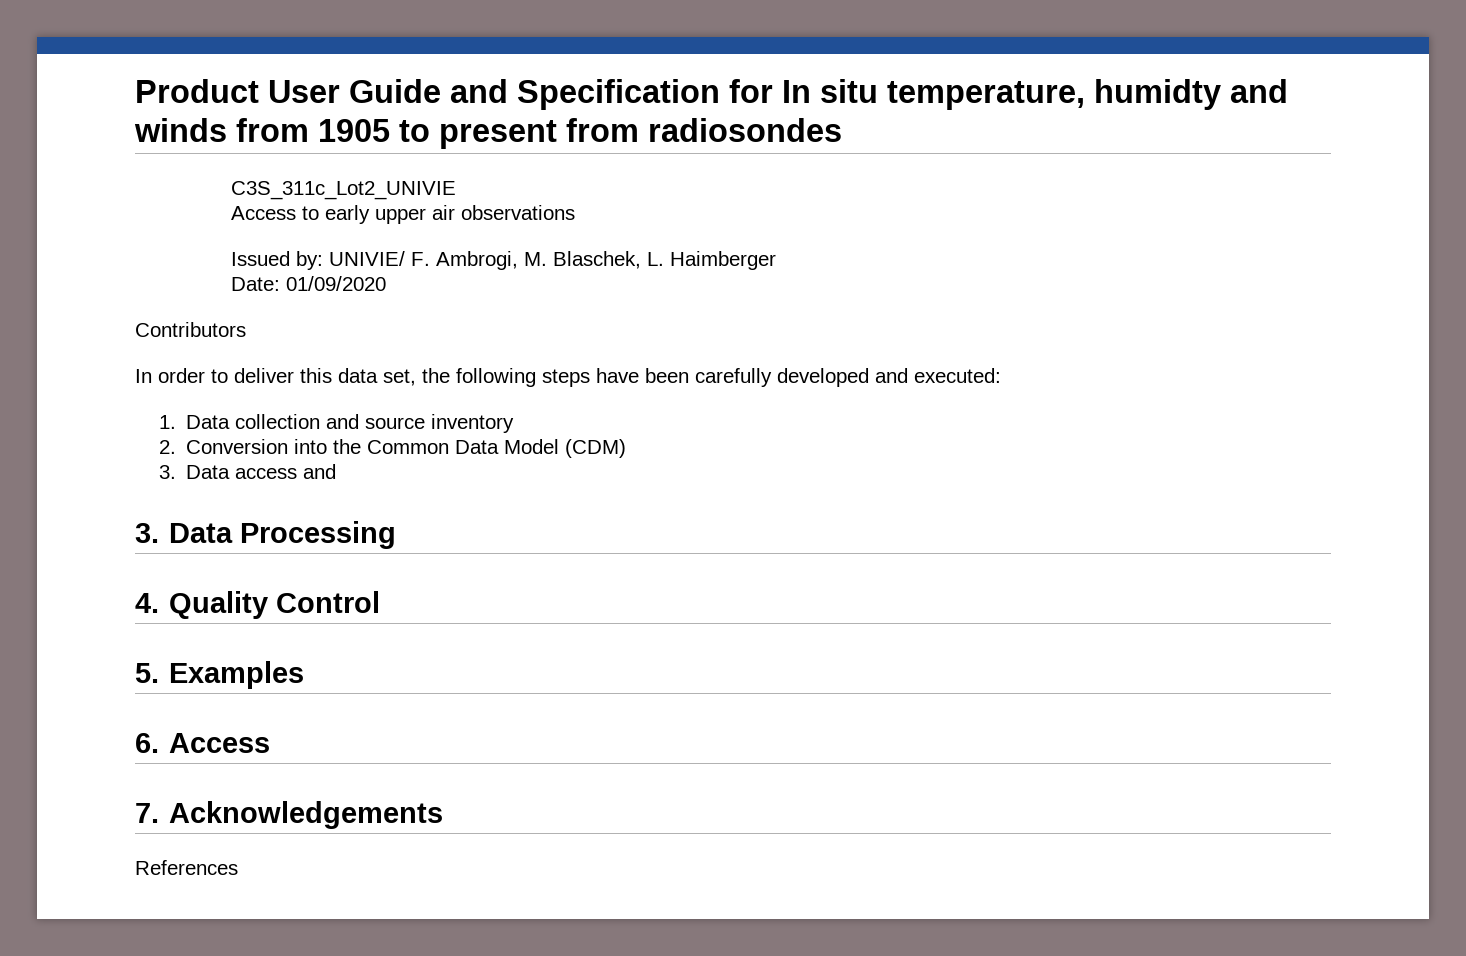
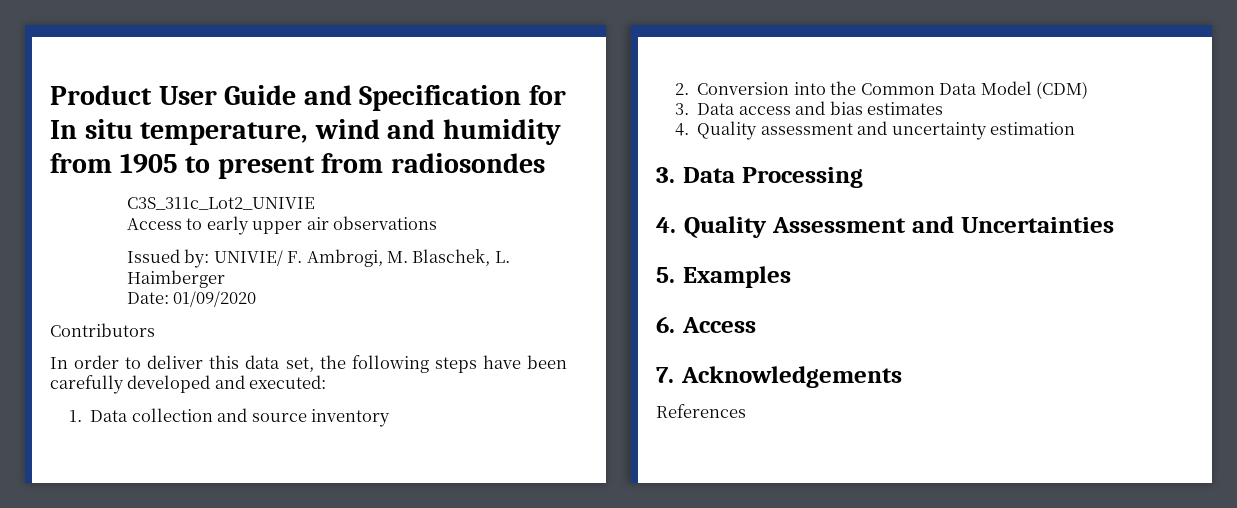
[1094,79,1288,110] [134,118,227,142] humidty and winds -> [314,119,561,145] wind and humidity
(337, 471) none -> [829,101,944,115] [675,121,1076,140] bias estimates // 4. Quality assessment and uncertainty estimation
[276,591,381,613] Control -> [772,216,1114,233] Assessment and Uncertainties

